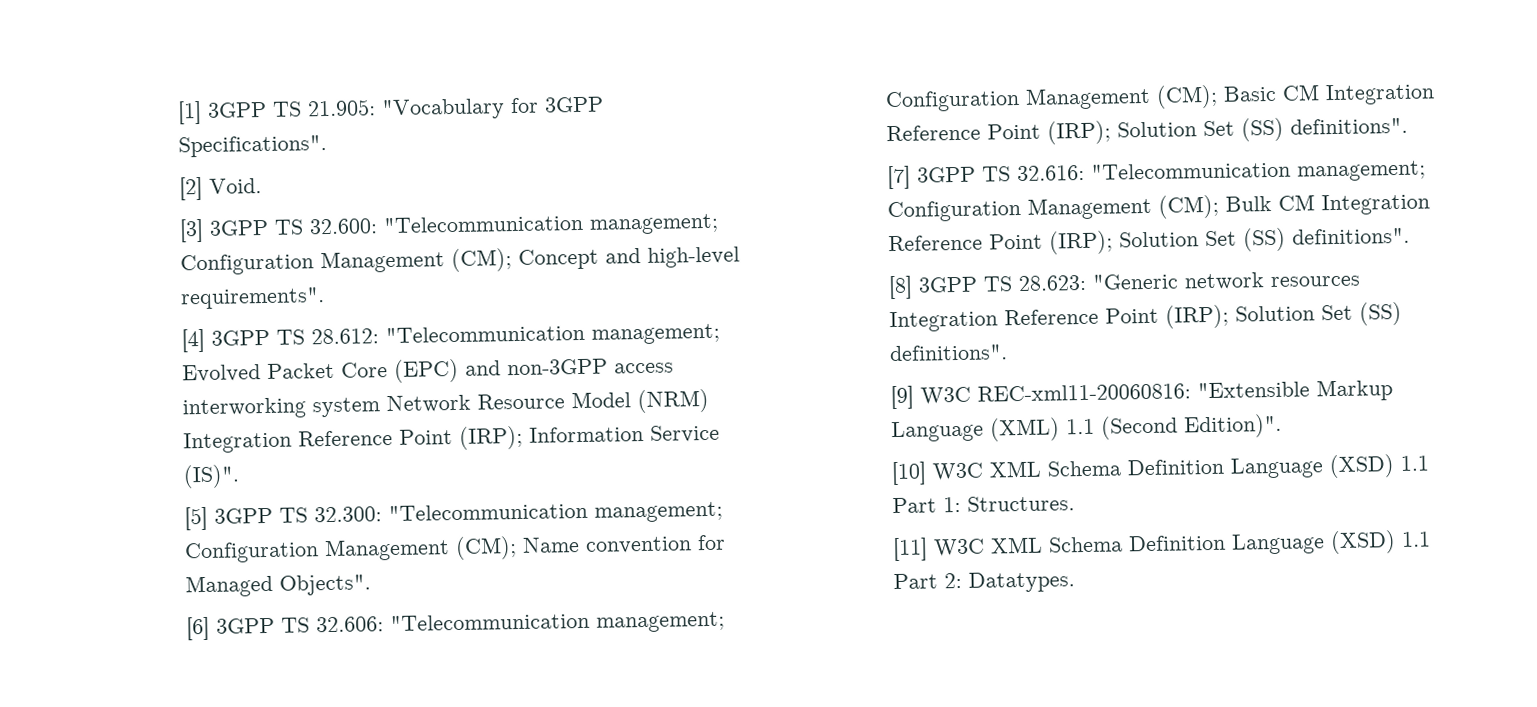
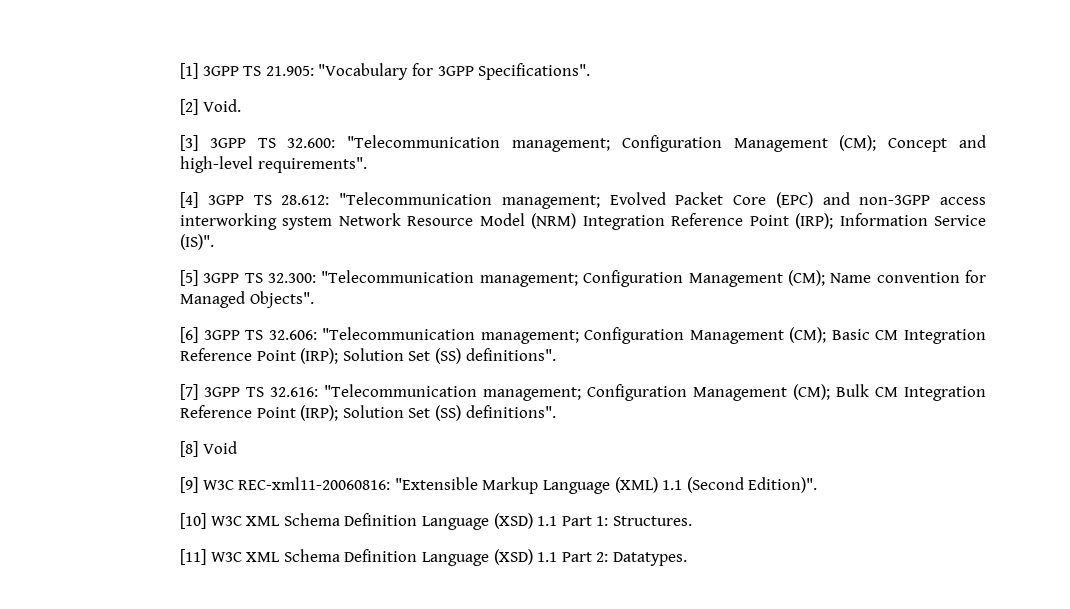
[918,272,1361,293] [889,301,1403,333] [889,344,1009,362] 3GPP TS 28.623: "Generic network resources Integration Reference Point (IRP); Solution Set (SS) definitions". -> [202,441,237,454] Void

